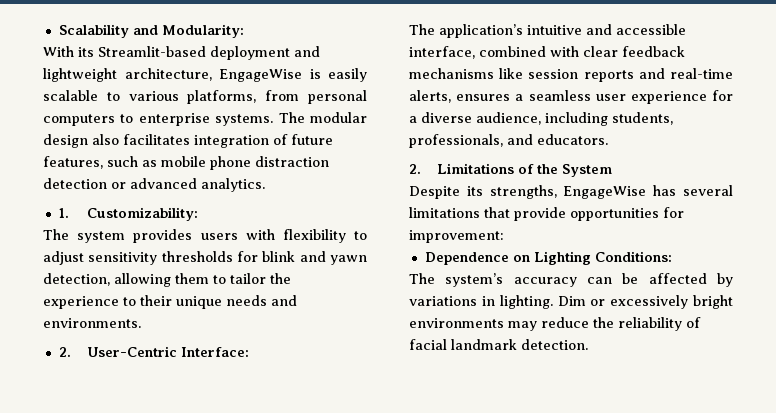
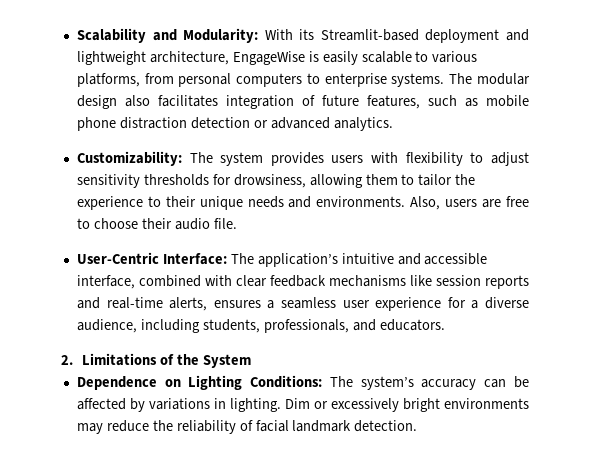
(244, 31) // -> (259, 35) none
[58,208,69,218] 1. -> (393, 124) none
(199, 214) // -> (182, 158) none
[262,251,367,265] [43,273,110,286] blink and yawn detection, -> [233,174,306,188] drowsiness,
[58,347,71,357] // 2. -> [410,196,530,210] [76,218,237,230] Also, users are free to choose their audio file. //
(250, 352) // -> (227, 259) none
[409,185,733,199] [409,207,684,221] [409,230,504,243] // Despite its strengths, EngageWise has several limitations that provide opportunities for improvement: -> (251, 361) none
(672, 256) // -> (323, 381) none

